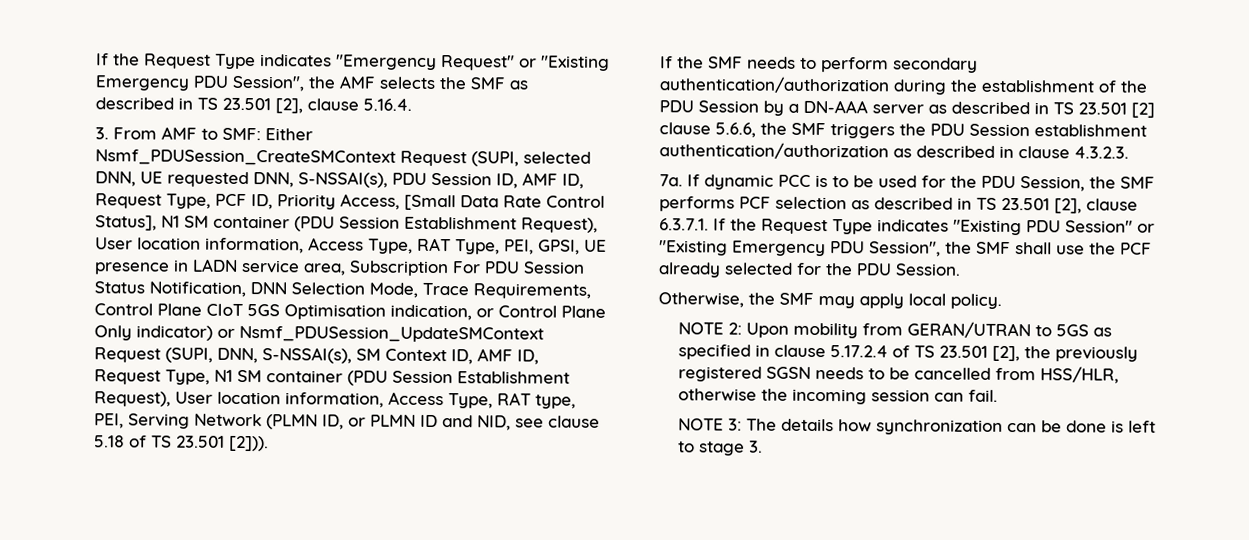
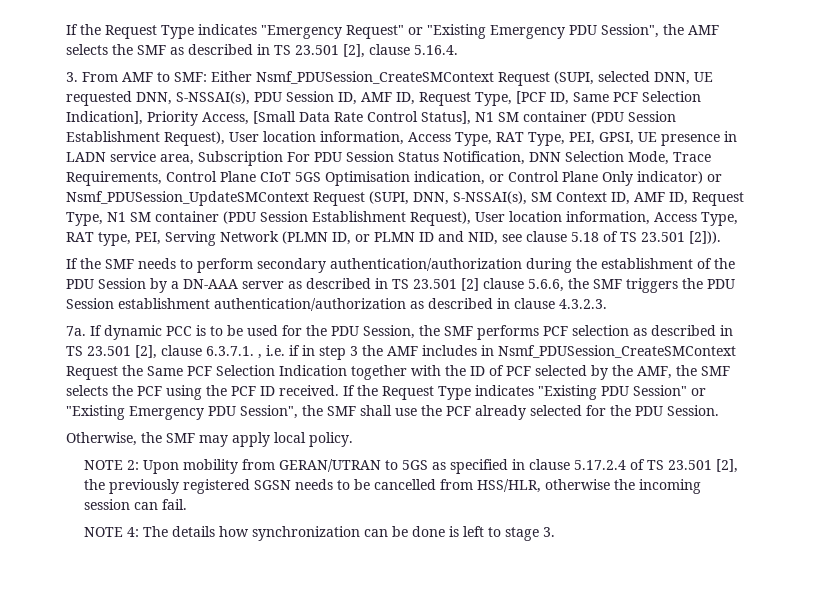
[215,193,274,210] PCF ID, -> [516,91,702,105] [66,111,144,125] [PCF ID, Same PCF Selection Indication],
(710, 224) none -> [258,345,737,360] [66,365,731,380] [66,385,340,400] , i.e. if in step 3 the AMF includes in Nsmf_PDUSession_CreateSMContext Request the Same PCF Selection Indication together with the ID of PCF selected by the AMF, the SMF selects the PCF using the PCF ID received.
[727,418,742,431] 3: -> [126,527,139,537] 4:

